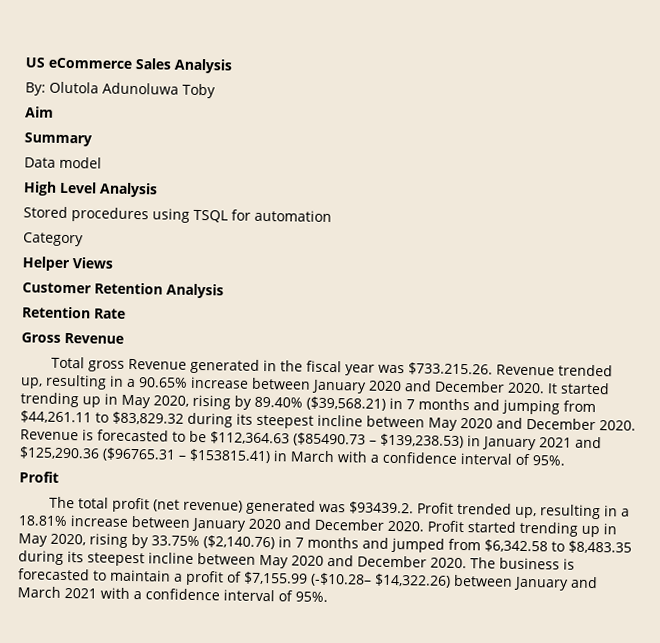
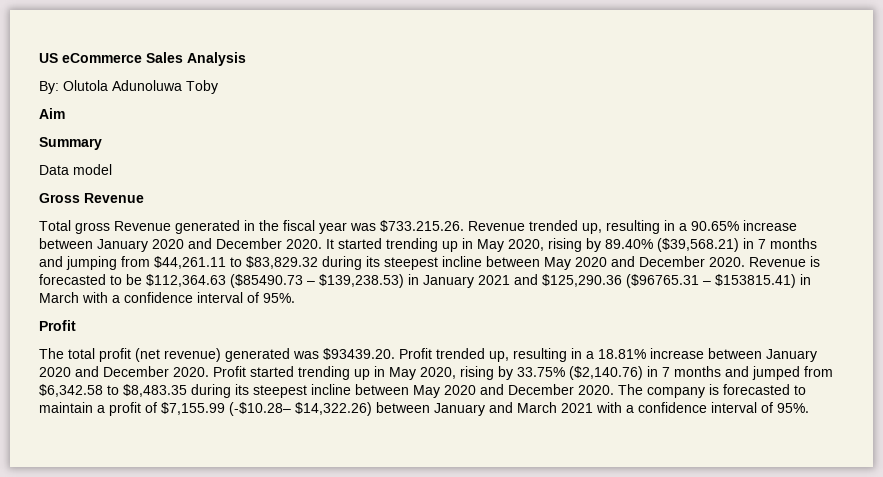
[23,181,158,198] [23,206,332,223] [23,232,84,247] [22,256,113,272] [22,282,224,299] [22,306,126,319] // High Level Analysis // Stored procedures using TSQL for automation // Category // Helper Views // Customer Retention Analysis // Retention Rate -> (112, 169) none
[348,501,414,515] $93439.2. -> [323,348,395,360] $93439.20.
[499,557,560,570] business -> [647,387,705,398] company

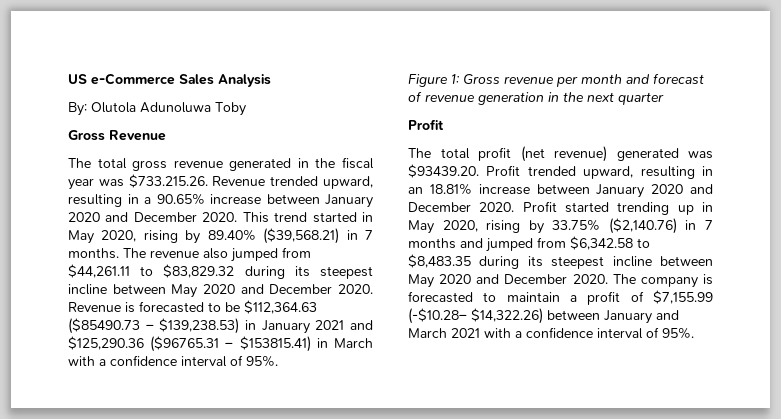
[62,53,142,63] eCommerce -> [91,73,175,85] e-Commerce
[39,108,65,119] [39,137,102,150] [39,164,112,175] [39,193,144,203] [39,220,171,234] Aim // Summary // Data model // Gross Revenue // Total gross Revenue -> [68,130,166,141] [68,158,223,171] Gross Revenue // The total gross revenue
[582,223,602,234] up, -> [323,176,373,189] upward,
[326,238,458,252] It started trending up -> [242,212,357,223] This trend started
[770,238,817,249] [39,256,117,270] months and jumping -> [68,248,278,262] months. The revenue also jumped
(295, 298) none -> [408,73,704,87] [408,91,664,105] // Figure 1: Gross revenue per month and forecast of revenue generation in the next quarter
[489,348,594,362] up, resulting in a -> [583,166,713,179] [408,187,423,194] upward, resulting in an

